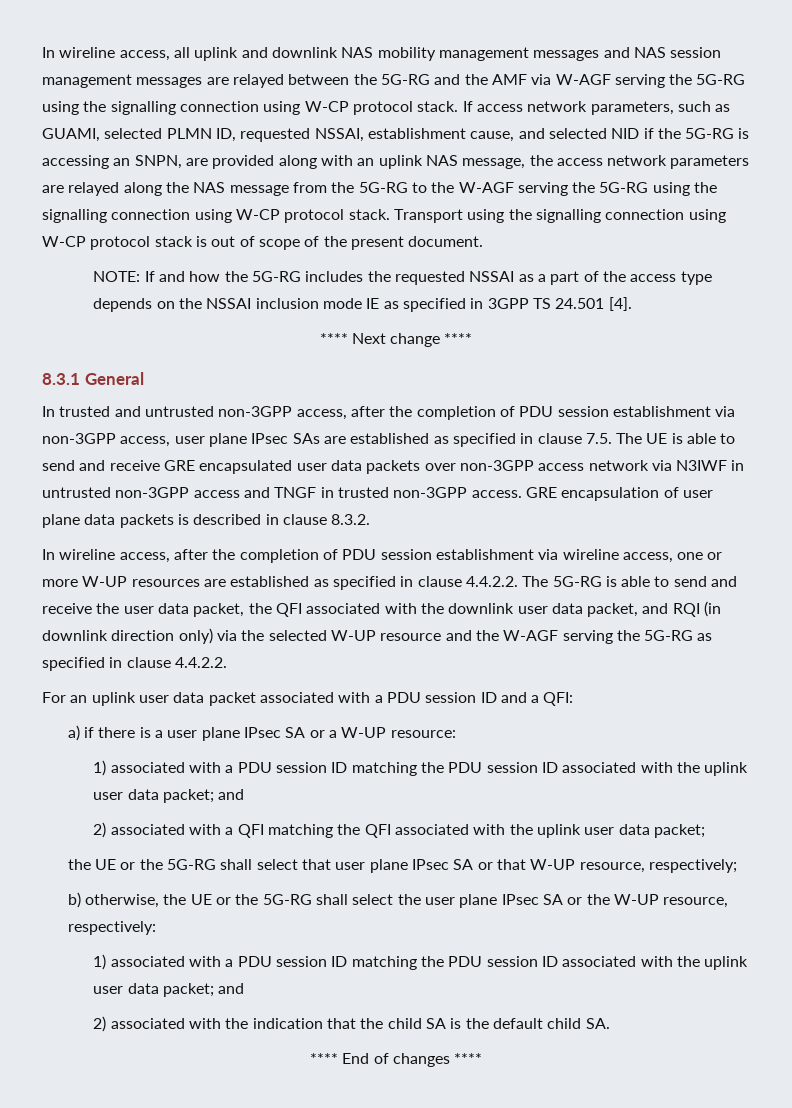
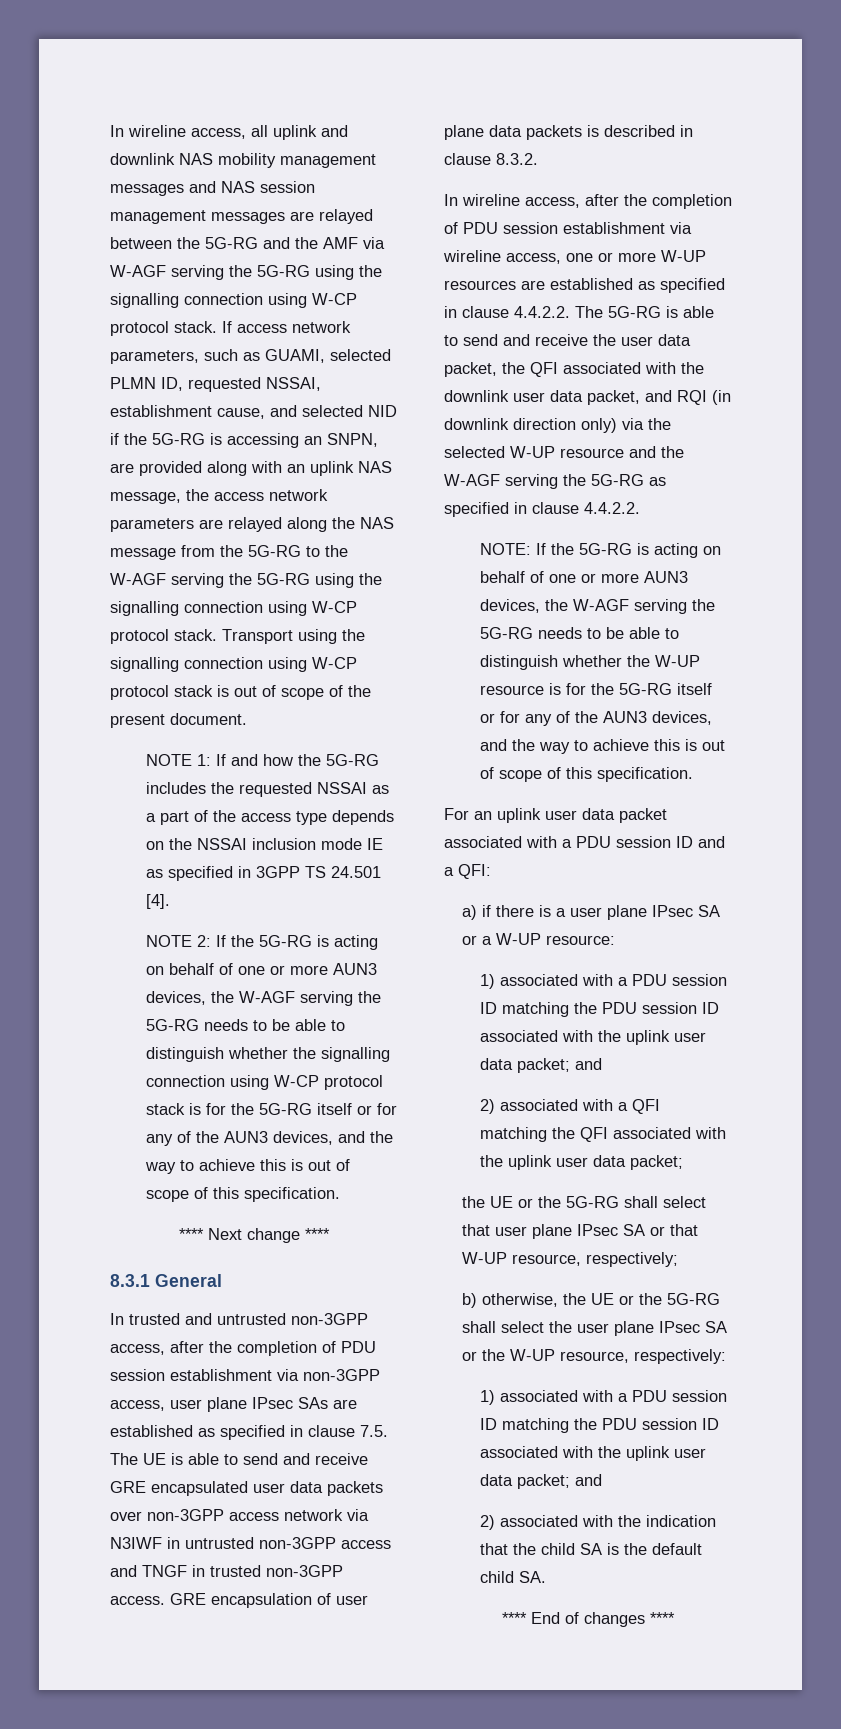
[93,271,141,282] NOTE: -> [146,754,212,766] NOTE 1:
(632, 304) none -> [146,935,379,950] [146,963,378,975] [146,991,382,1006] [146,1019,346,1031] [146,1047,391,1062] [146,1075,384,1090] [146,1103,398,1115] [146,1131,394,1146] [145,1159,351,1174] [146,1187,341,1202] // NOTE 2: If the 5G-RG is acting on behalf of one or more AUN3 devices, the W-AGF serving the 5G-RG needs to be able to distinguish whether the signalling connection using W-CP protocol stack is for the 5G-RG itself or for any of the AUN3 devices, and the way to achieve this is out of scope of this specification.
(227, 662) none -> [480,543,722,558] [480,571,689,583] [480,599,716,614] [480,627,680,639] [480,655,701,670] [480,683,713,695] [480,711,713,726] [480,739,726,754] [480,767,694,782] // NOTE: If the 5G-RG is acting on behalf of one or more AUN3 devices, the W-AGF serving the 5G-RG needs to be able to distinguish whether the W-UP resource is for the 5G-RG itself or for any of the AUN3 devices, and the way to achieve this is out of scope of this specification.

